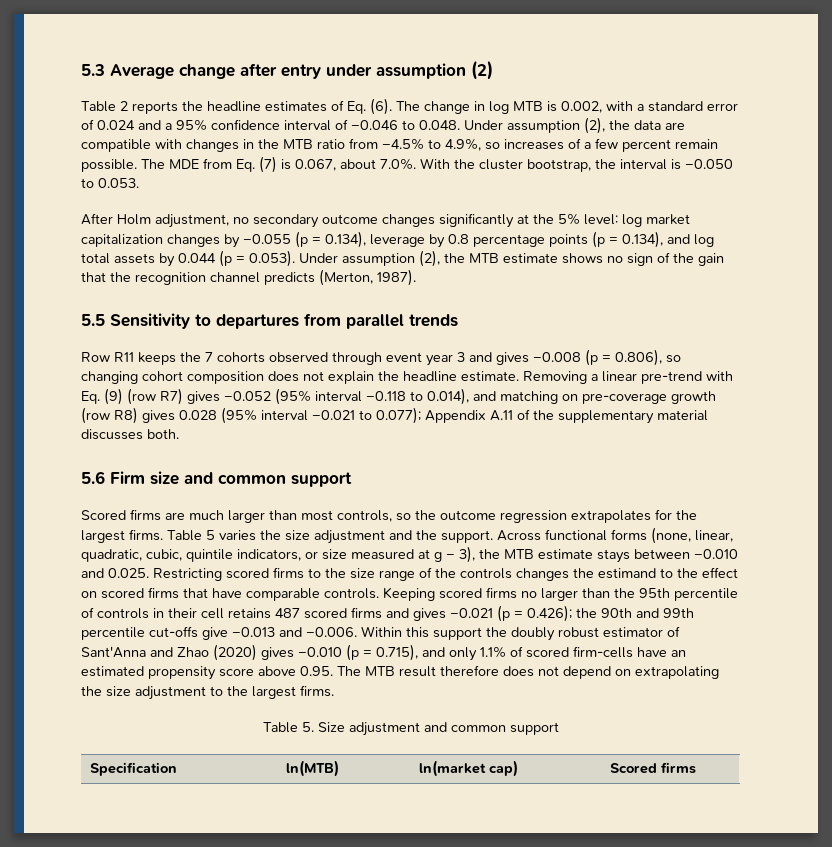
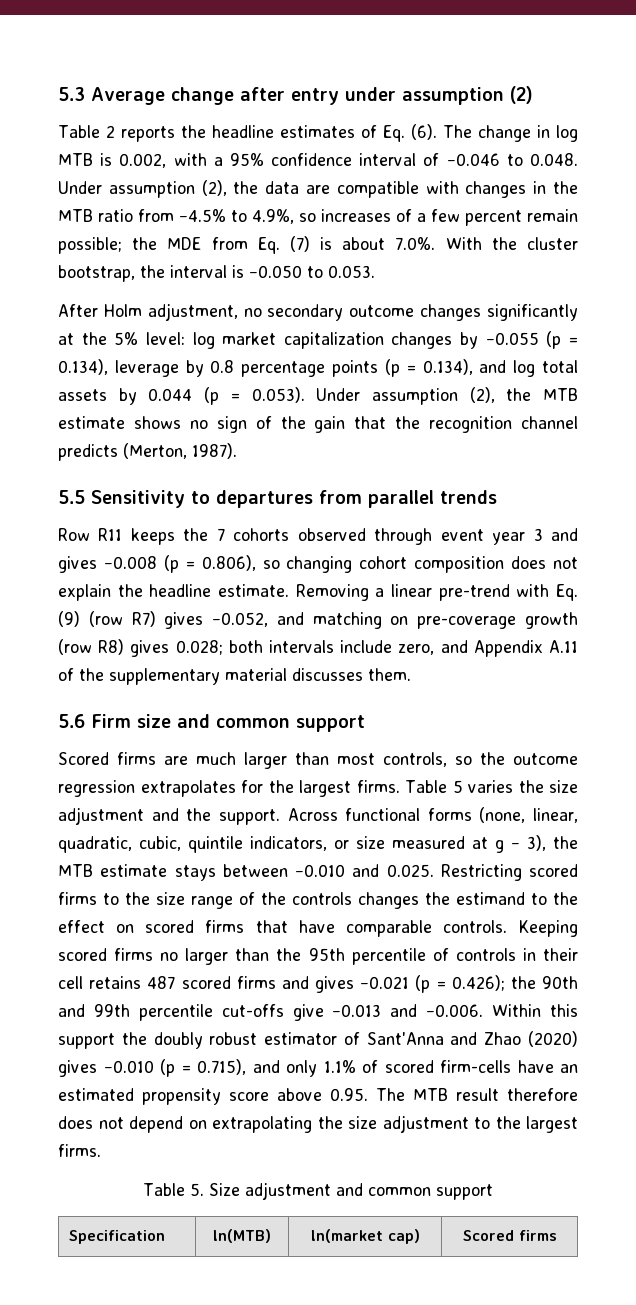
[648,101,738,112] [81,119,172,130] standard error of 0.024 and a -> (223, 161) none
[81,159,165,172] possible. The -> [58,237,158,254] possible; the
[295,159,336,171] 0.067, -> (333, 243) none
[224,388,469,405] −0.052 (95% interval −0.118 to 0.014), -> [212,612,269,627] −0.052,
[179,407,421,424] 0.028 (95% interval −0.021 to 0.077); -> [175,640,468,655] 0.028; both intervals include zero, and
[147,429,179,439] both. -> [368,668,411,681] them.

